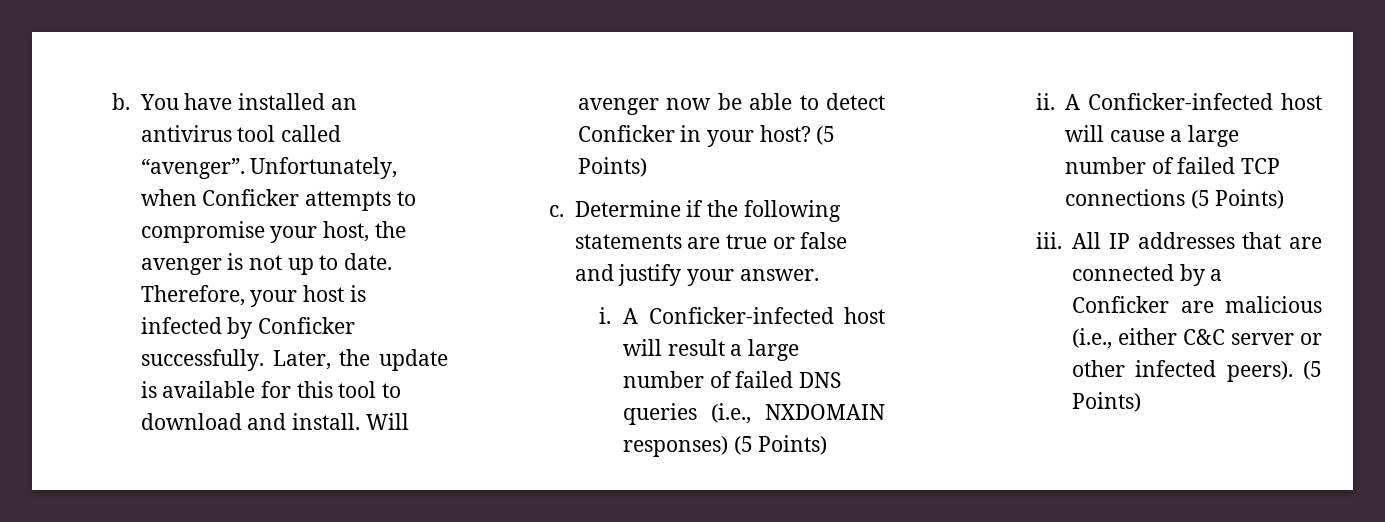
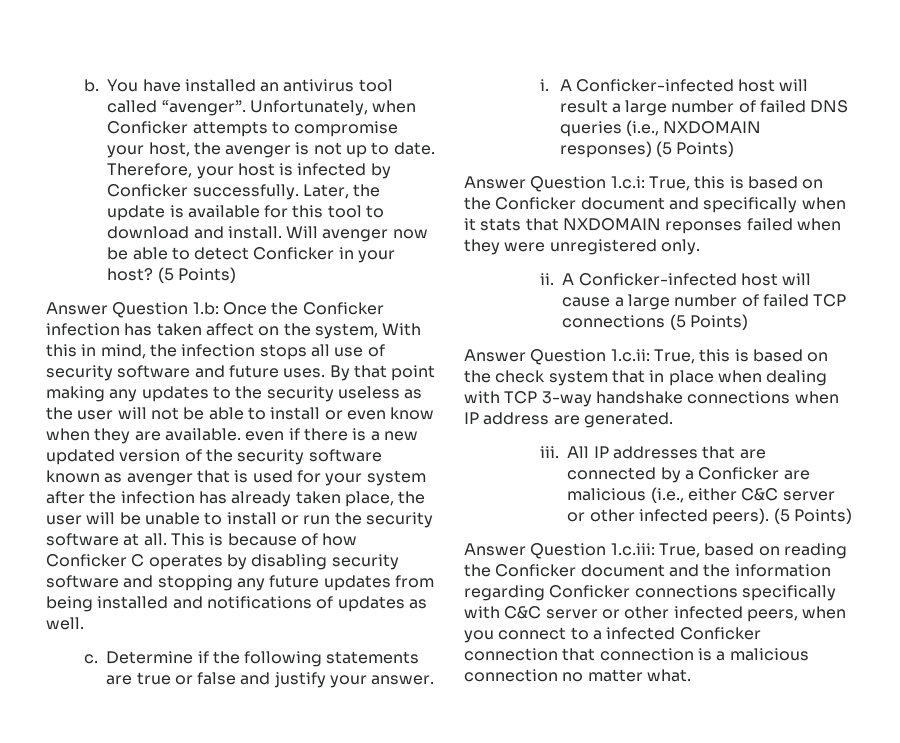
(647, 167) none -> [46,302,384,318] [46,323,422,339] [46,344,385,360] [46,365,436,381] [46,386,423,402] [46,407,435,420] [46,428,418,444] [46,449,382,465] [46,470,426,486] [46,491,426,507] [46,512,433,528] [46,533,358,546] [46,554,399,570] [46,575,434,591] [46,596,427,612] [46,617,84,630] // Answer Question 1.b: Once the Conficker infection has taken affect on the system, With this in mind, the infection stops all use of security software and future uses. By that point making any updates to the security useless as the user will not be able to install or even know when they are available. even if there is a new updated version of the security software known as avenger that is used for your system after the infection has already taken place, the user will be unable to install or run the security software at all. This is because of how Conficker C operates by disabling security software and stopping any future updates from being installed and notifications of updates as well.
(828, 445) none -> [464,176,824,192] [464,197,846,213] [464,218,841,234] [464,239,700,255] // Answer Question 1.c.i: True, this is based on the Conficker document and specifically when it stats that NXDOMAIN reponses failed when they were unregistered only.
(1285, 199) none -> [464,349,829,365] [464,370,828,386] [464,391,839,407] [464,412,673,428] // Answer Question 1.c.ii: True, this is based on the check system that in place when dealing with TCP 3-way handshake connections when IP address are generated.
(1142, 402) none -> [464,543,847,559] [464,564,831,577] [464,585,836,601] [464,606,847,622] [464,627,761,643] [464,648,809,661] [464,669,691,682] // Answer Question 1.c.iii: True, based on reading the Conficker document and the information regarding Conficker connections specifically with C&C server or other infected peers, when you connect to a infected Conficker connection that connection is a malicious connection no matter what.

